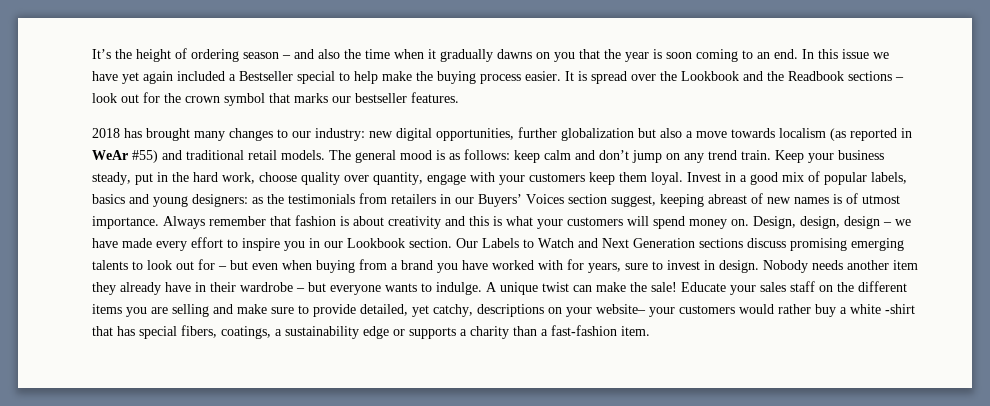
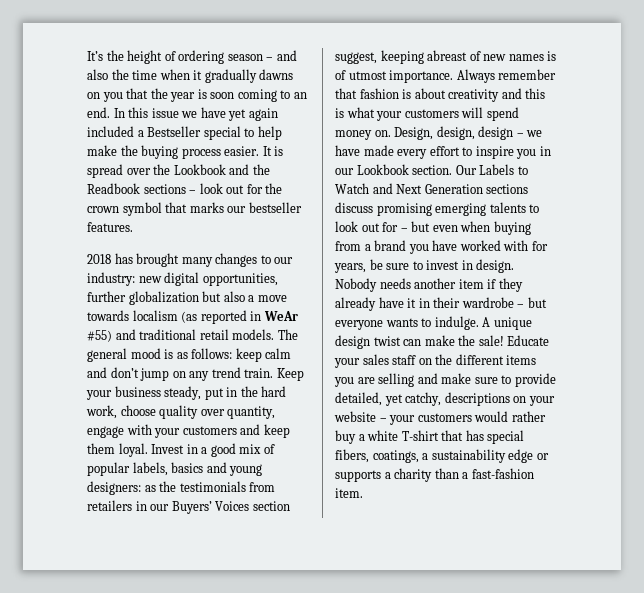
(585, 177) none -> [240,424,261,435] and
(621, 268) none -> [369,259,383,270] be
(918, 265) none -> [487,279,497,289] if
(191, 287) none -> [407,298,417,308] it
(538, 288) none -> [335,335,370,349] design
[596,304,646,314] website– -> [334,411,387,422] website –
[885,304,915,314] -shirt -> [401,430,439,441] T-shirt

